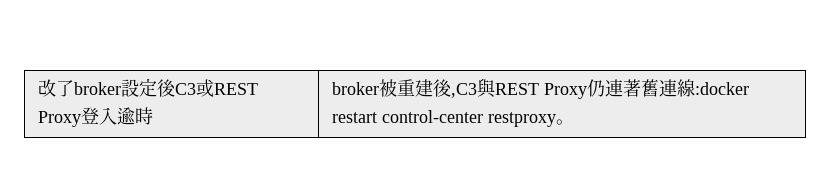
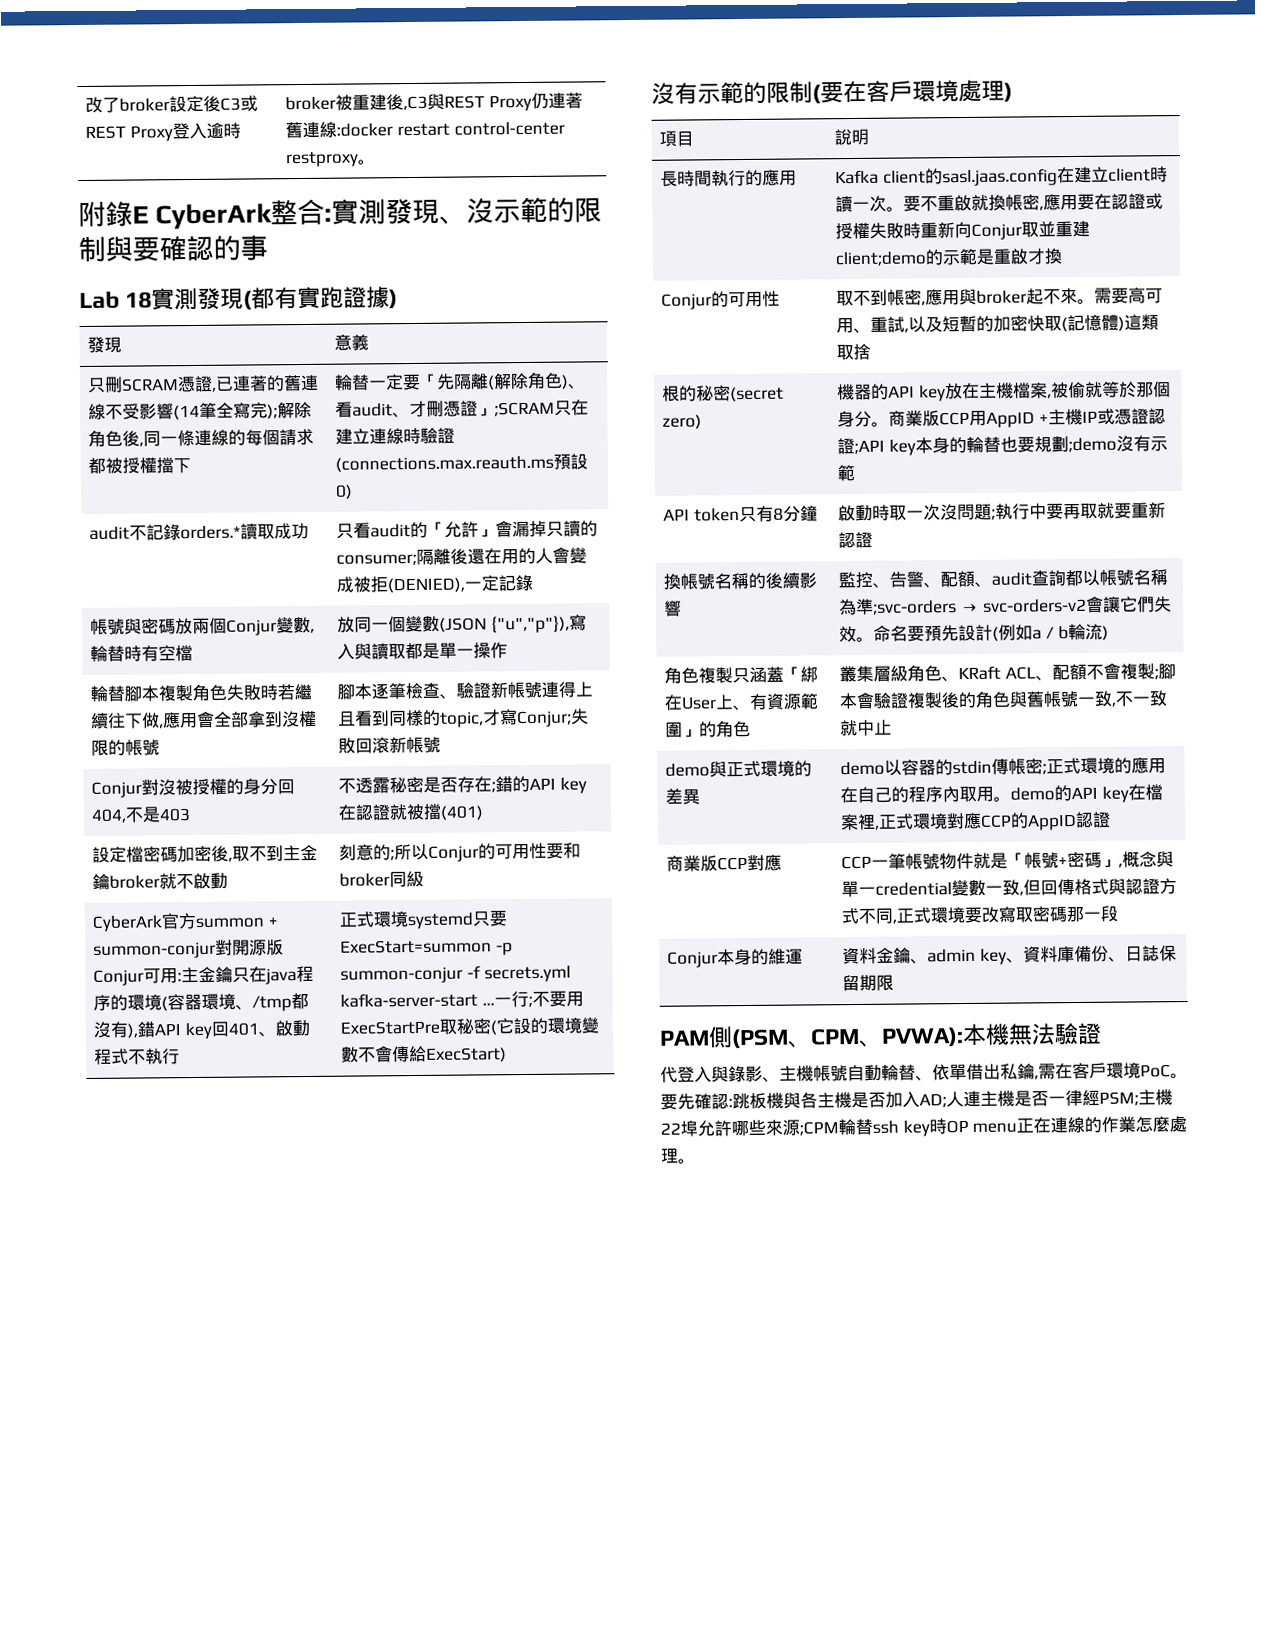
(574, 122) none -> [78,196,603,230] [78,235,268,263] [79,286,399,311] [87,336,123,353] [334,334,370,351] [87,374,320,393] [88,401,313,421] [88,428,315,447] [88,457,192,474] [334,371,587,391] [335,399,590,418] [335,427,456,445] [335,453,589,473] [335,484,354,500] [89,522,310,541] [336,520,599,539] [336,546,588,566] [336,574,534,594] [90,616,316,636] [90,645,194,662] [337,614,587,634] [337,642,509,660] [90,683,313,702] [91,710,318,729] [91,739,161,756] [337,681,594,700] [338,708,590,728] [338,736,442,754] [91,778,296,798] [91,806,192,823] [338,775,587,794] [338,803,485,821] [92,844,319,863] [92,872,229,890] [339,842,582,862] [339,870,425,888] [92,912,278,932] [93,939,285,959] [93,965,315,986] [93,992,310,1012] [93,1019,310,1040] [94,1048,181,1065] [339,910,508,930] [340,939,513,956] [340,965,571,984] [340,990,584,1008] [340,1017,600,1036] [341,1045,508,1063] [651,79,1013,105] [659,130,695,147] [834,128,870,146] [660,169,798,187] [835,166,1168,187] [835,193,1164,213] [835,220,1091,240] [835,248,1063,267] [661,290,781,310] [836,287,1164,307] [836,313,1160,334] [836,343,872,361] [662,385,785,403] [662,414,703,430] [837,381,1171,402] [837,408,1166,428] [837,435,1168,456] [837,464,856,482] [663,505,818,523] [838,502,1167,522] [838,531,874,549] [663,572,818,590] [664,600,683,617] [838,569,1169,589] [839,595,1172,616] [839,623,1109,643] [664,666,819,684] [664,693,820,711] [665,720,752,738] [839,662,1176,683] [839,690,1169,710] [840,719,893,737] [665,760,813,778] [665,788,701,805] [840,757,1167,776] [840,784,1163,804] [840,811,1112,831] [666,854,783,872] [841,851,1175,870] [841,878,1178,898] [841,905,1119,925] [667,948,804,968] [842,945,1177,965] [842,974,895,992] [659,1022,1102,1049] [660,1062,1188,1083] [660,1089,1173,1110] [660,1115,1188,1137] [660,1147,696,1164] // 附錄E CyberArk整合:實測發現、沒示範的限制與要確認的事 // Lab 18實測發現(都有實跑證據) // 發現 | 意義 // 只刪SCRAM憑證,已連著的舊連線不受影響(14筆全寫完);解除角色後,同一條連線的每個請求都被授權擋下 | 輪替一定要「先隔離(解除角色)、看audit、才刪憑證」;SCRAM只在建立連線時驗證(connections.max.reauth.ms預設0) // audit不記錄orders.*讀取成功 | 只看audit的「允許」會漏掉只讀的consumer;隔離後還在用的人會變成被拒(DENIED),一定記錄 // 帳號與密碼放兩個Conjur變數,輪替時有空檔 | 放同一個變數(JSON {"u","p"}),寫入與讀取都是單一操作 // 輪替腳本複製角色失敗時若繼續往下做,應用會全部拿到沒權限的帳號 | 腳本逐筆檢查、驗證新帳號連得上且看到同樣的topic,才寫Conjur;失敗回滾新帳號 // Conjur對沒被授權的身分回404,不是403 | 不透露秘密是否存在;錯的API key在認證就被擋(401) // 設定檔密碼加密後,取不到主金鑰broker就不啟動 | 刻意的;所以Conjur的可用性要和broker同級 // CyberArk官方summon + summon-conjur對開源版Conjur可用:主金鑰只在java程序的環境(容器環境、/tmp都沒有),錯API key回401、啟動程式不執行 | 正式環境systemd只要ExecStart=summon -p summon-conjur -f secrets.yml kafka-server-start …一行;不要用ExecStartPre取秘密(它設的環境變數不會傳給ExecStart) // 沒有示範的限制(要在客戶環境處理) // 項目 | 說明 // 長時間執行的應用 | Kafka client的sasl.jaas.config在建立client時讀一次。要不重啟就換帳密,應用要在認證或授權失敗時重新向Conjur取並重建client;demo的示範是重啟才換 // Conjur的可用性 | 取不到帳密,應用與broker起不來。需要高可用、重試,以及短暫的加密快取(記憶體)這類取捨 // 根的秘密(secret zero) | 機器的API key放在主機檔案,被偷就等於那個身分。商業版CCP用AppID +主機IP或憑證認證;API key本身的輪替也要規劃;demo沒有示範 // API token只有8分鐘 | 啟動時取一次沒問題;執行中要再取就要重新認證 // 換帳號名稱的後續影響 | 監控、告警、配額、audit查詢都以帳號名稱為準;svc-orders → svc-orders-v2會讓它們失效。命名要預先設計(例如a / b輪流) // 角色複製只涵蓋「綁在User上、有資源範圍」的角色 | 叢集層級角色、KRaft ACL、配額不會複製;腳本會驗證複製後的角色與舊帳號一致,不一致就中止 // demo與正式環境的差異 | demo以容器的stdin傳帳密;正式環境的應用在自己的程序內取用。demo的API key在檔案裡,正式環境對應CCP的AppID認證 // 商業版CCP對應 | CCP一筆帳號物件就是「帳號+密碼」,概念與單一credential變數一致,但回傳格式與認證方式不同,正式環境要改寫取密碼那一段 // Conjur本身的維運 | 資料金鑰、admin key、資料庫備份、日誌保留期限 // PAM側(PSM、CPM、PVWA):本機無法驗證 // 代登入與錄影、主機帳號自動輪替、依單借出私鑰,需在客戶環境PoC。要先確認:跳板機與各主機是否加入AD;人連主機是否一律經PSM;主機22埠允許哪些來源;CPM輪替ssh key時OP menu正在連線的作業怎麼處理。

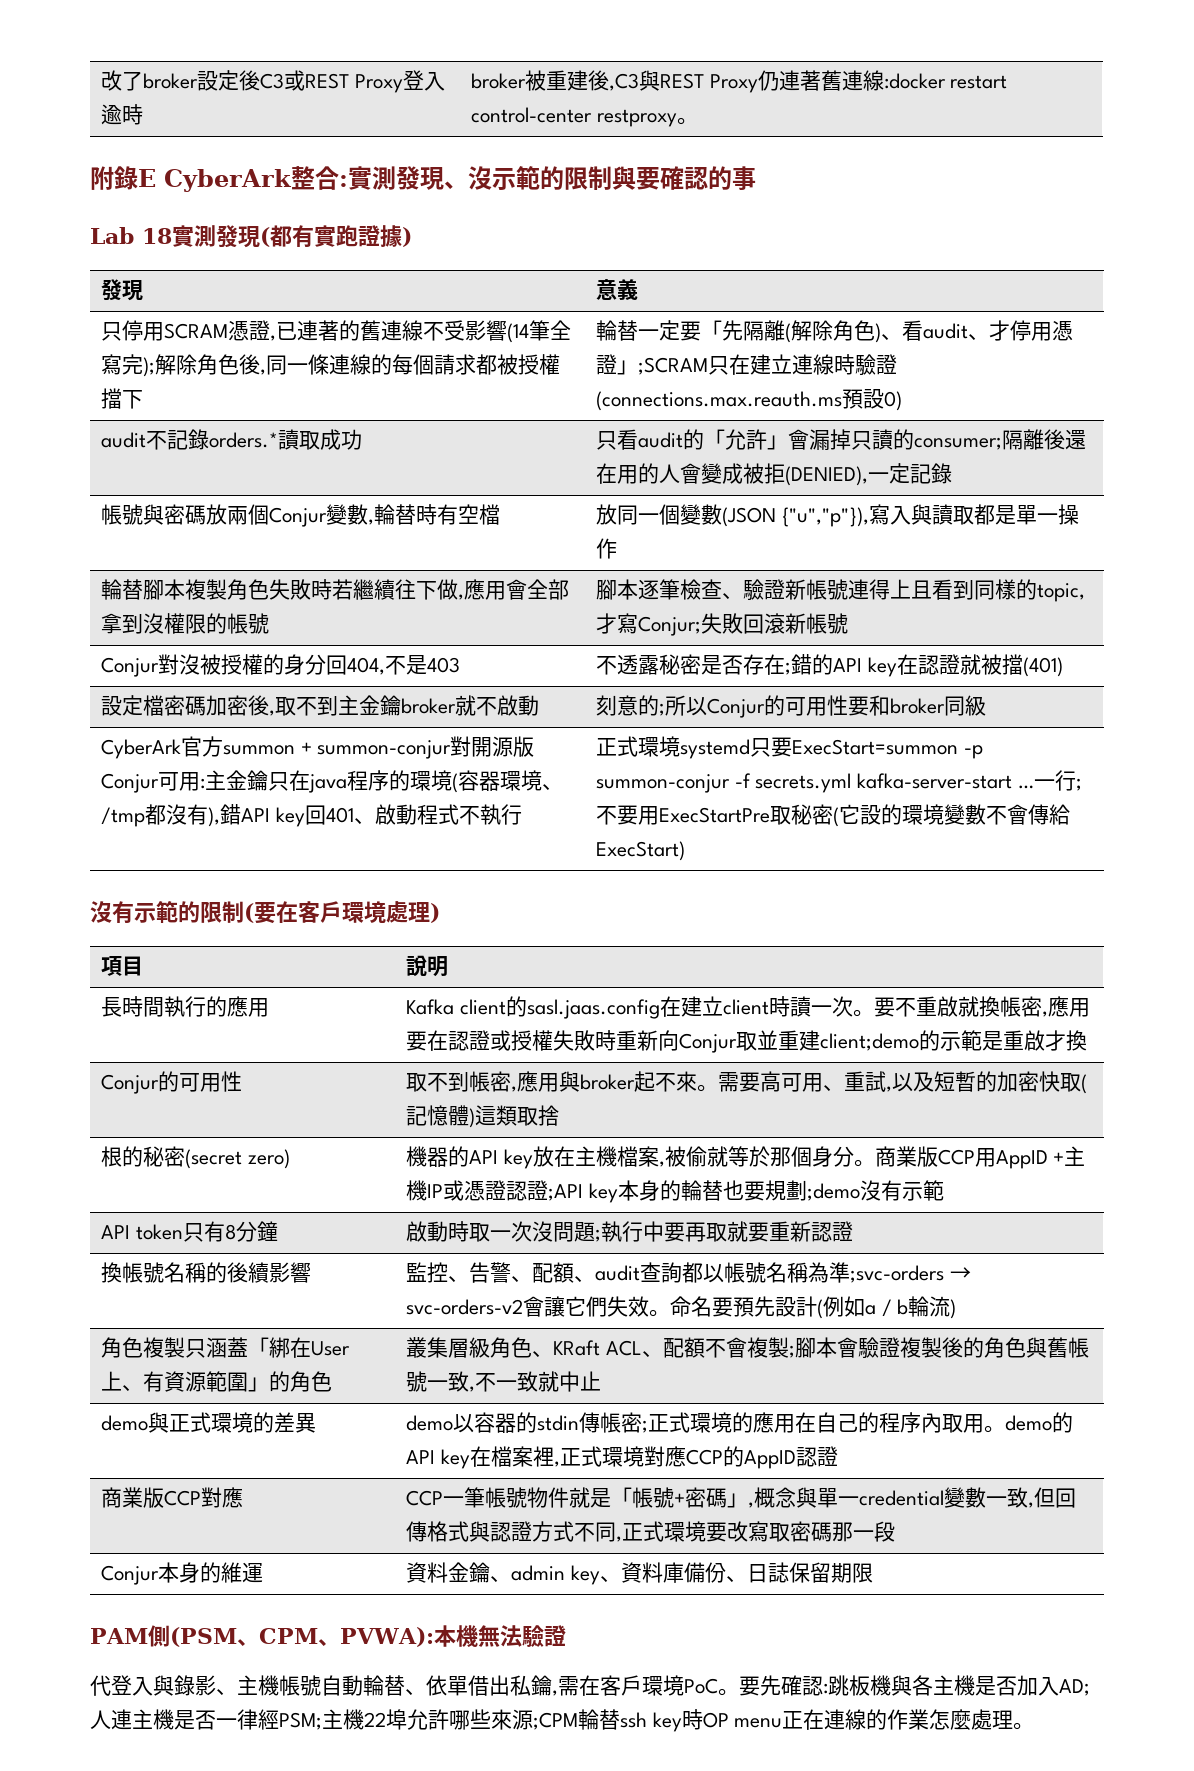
[104,376,124,393] 刪 -> [122,320,165,341] 停用
[426,400,445,417] 刪 -> [1010,320,1053,341] 停用

